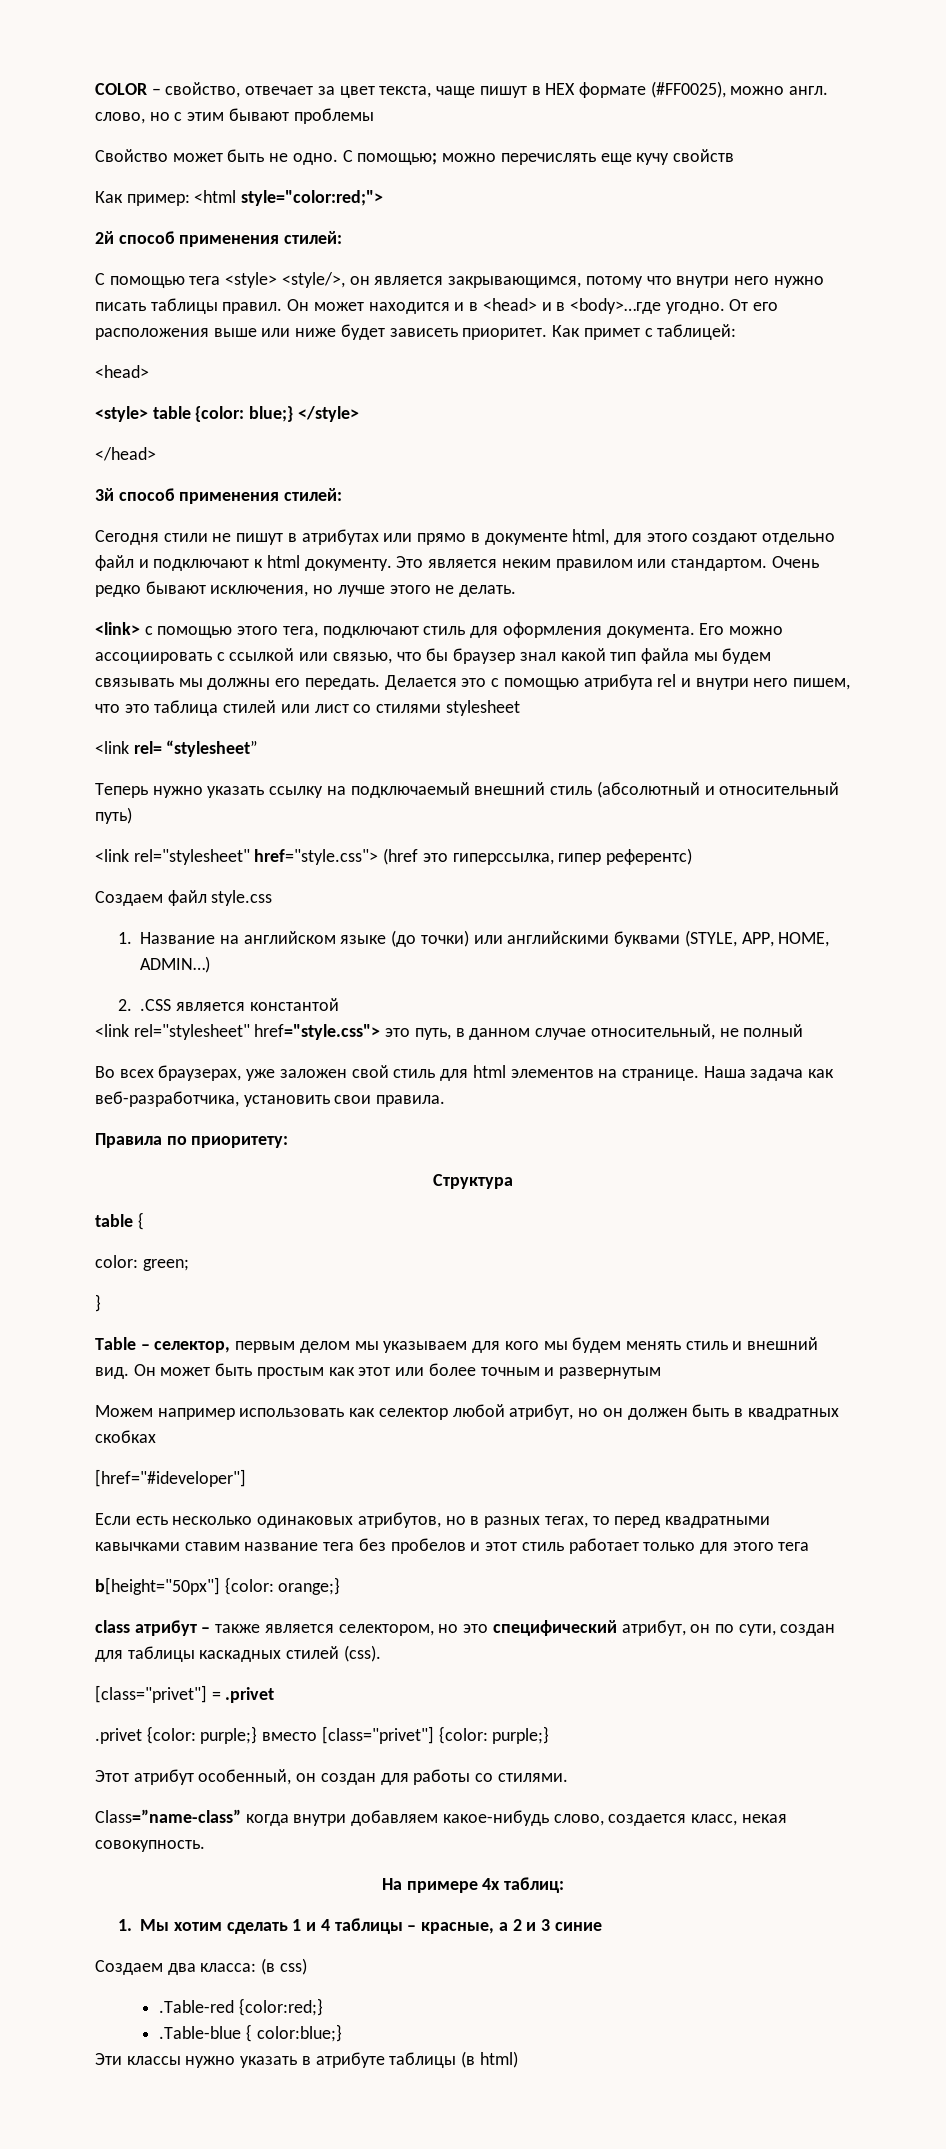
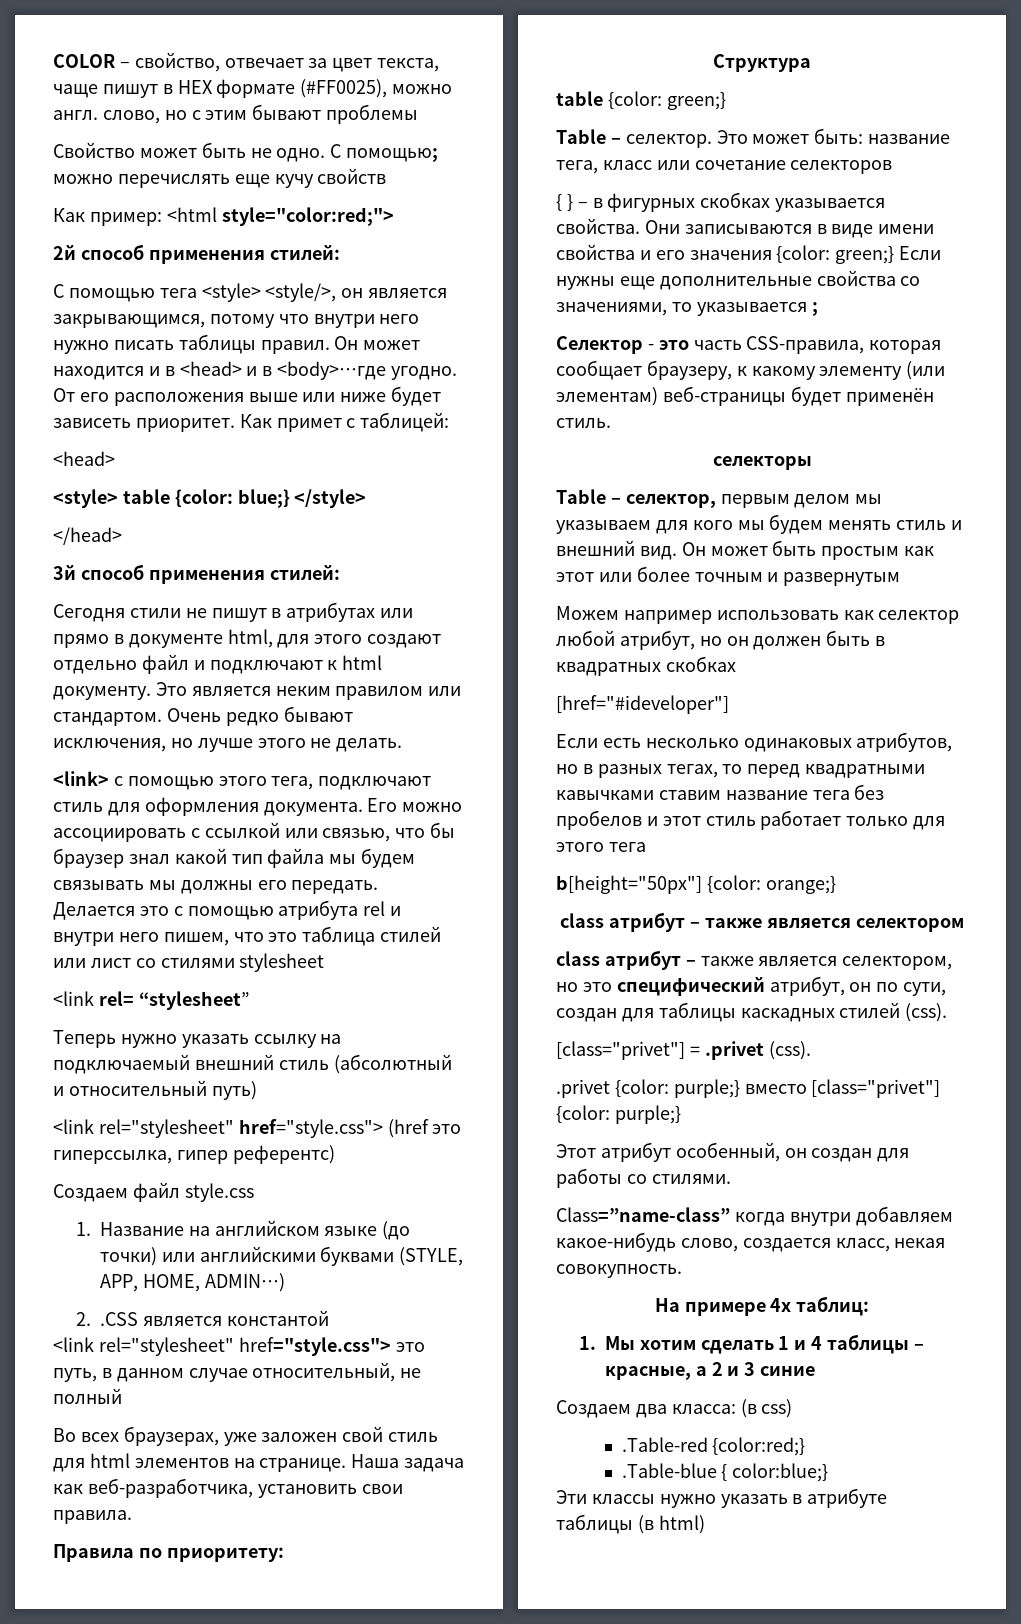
[137,1212,144,1230] [95,1255,189,1271] [95,1294,101,1312] { // color: green; // } -> [607,91,726,110] [556,128,951,148] [556,160,893,174] [556,192,886,212] [556,218,935,238] [556,244,942,264] [556,270,921,290] [556,302,818,316] [556,336,942,354] [556,360,946,380] [556,386,934,406] [556,418,611,428] [712,456,812,470] {color: green;} // Table – селектор. Это может быть: название тега, класс или сочетание селекторов // { } – в фигурных скобках указывается свойства. Они записываются в виде имени свойства и его значения {color: green;} Если нужны еще дополнительные свойства со значениями, то указывается ; // Селектор - это часть CSS-правила, которая сообщает браузеру, к какому элементу (или элементам) веб-страницы будет применён стиль. // селекторы
(341, 1586) none -> [560,912,964,932] // class атрибут – также является селектором
(275, 1695) none -> [768,1041,811,1060] (css).

